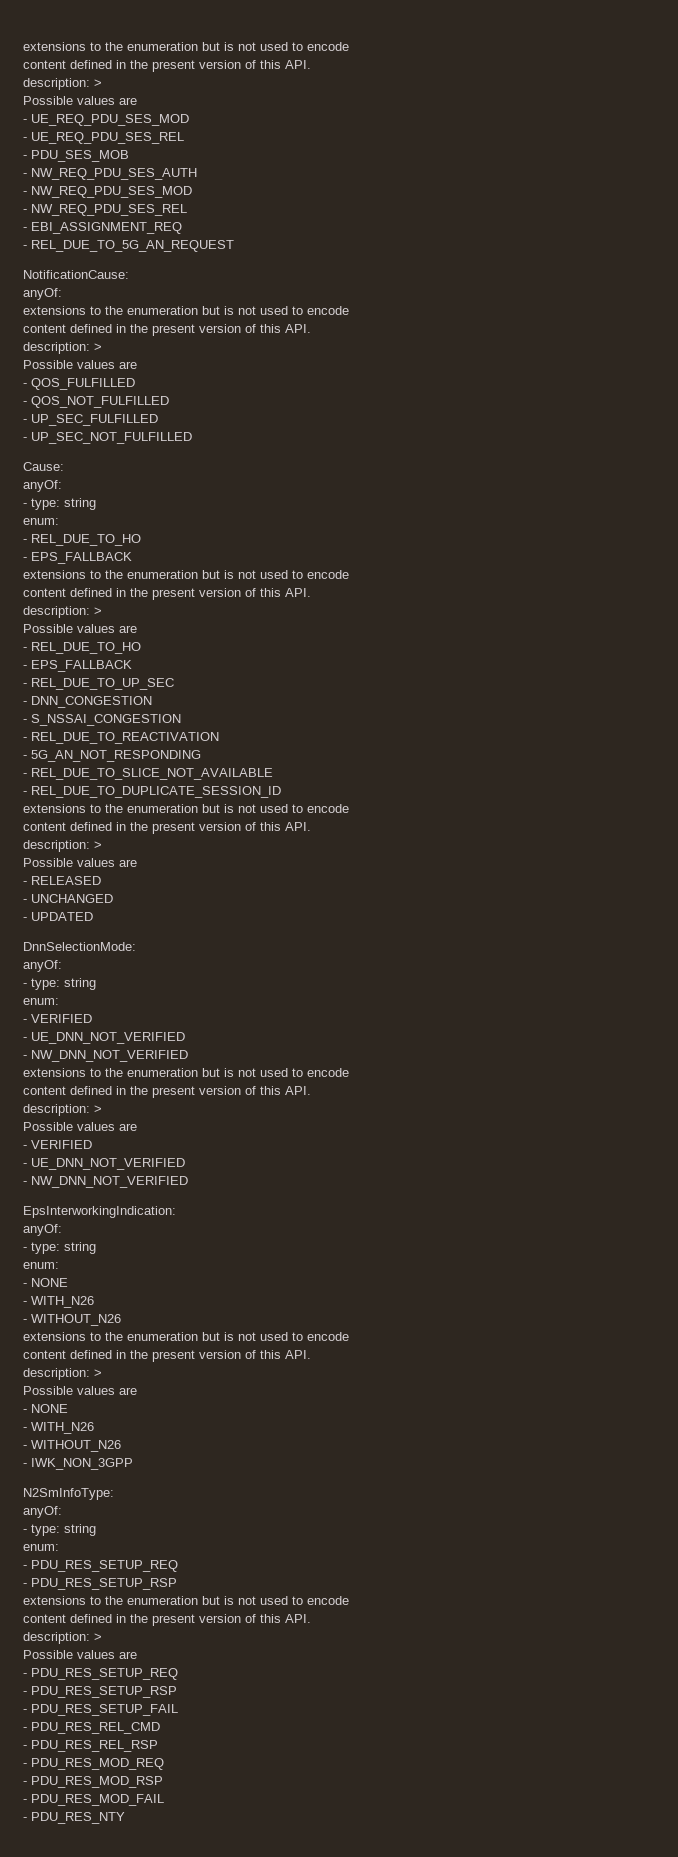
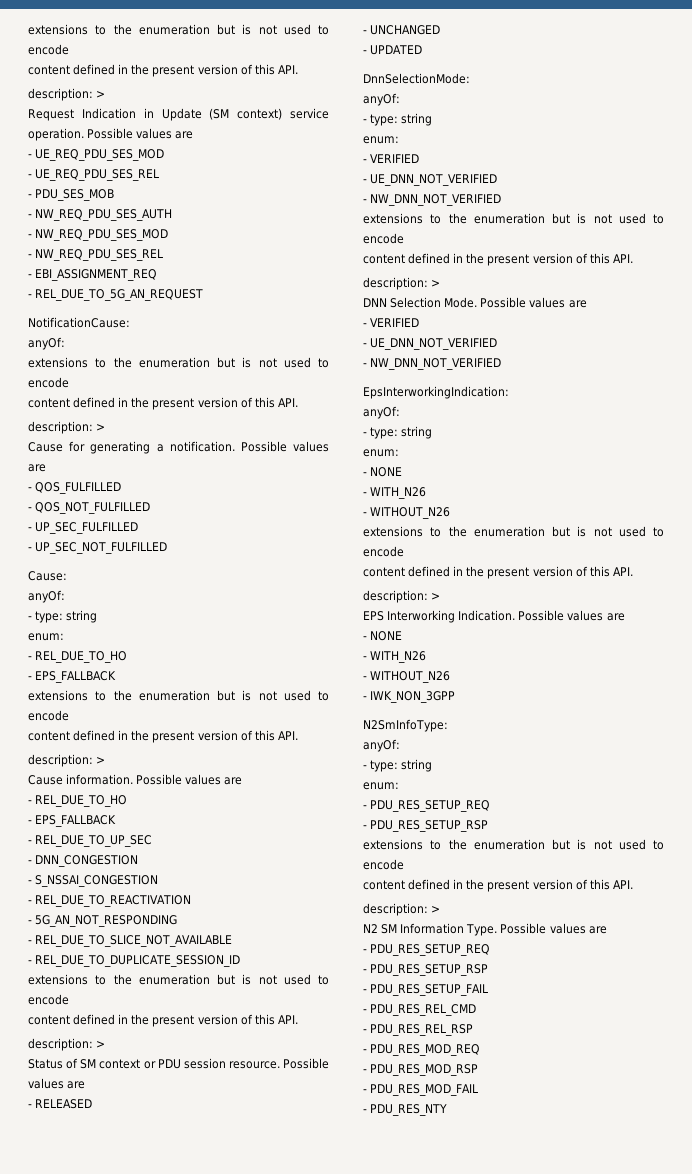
(102, 83) none -> [28,108,329,121] [28,128,84,141] Request Indication in Update (SM context) service operation.
(102, 347) none -> [28,441,235,454] Cause for generating a notification.
(102, 611) none -> [28,774,134,785] Cause information.
(102, 845) none -> [28,1058,280,1069] Status of SM context or PDU session resource.
(102, 1109) none -> [363,297,478,308] DNN Selection Mode.
(102, 1373) none -> [363,610,516,623] EPS Interworking Indication.
(102, 1637) none -> [363,923,498,936] N2 SM Information Type.

